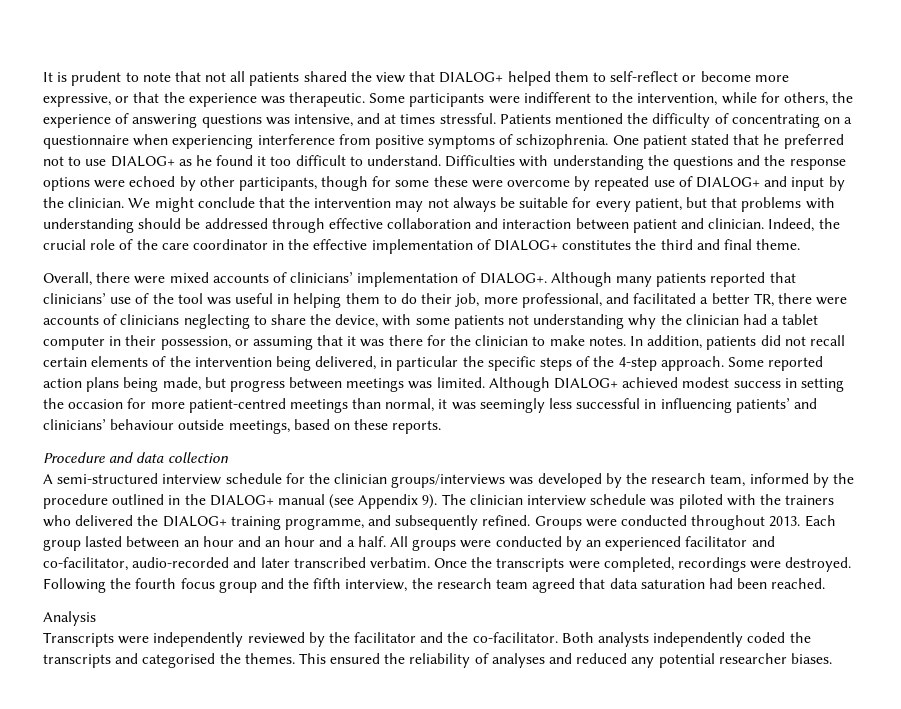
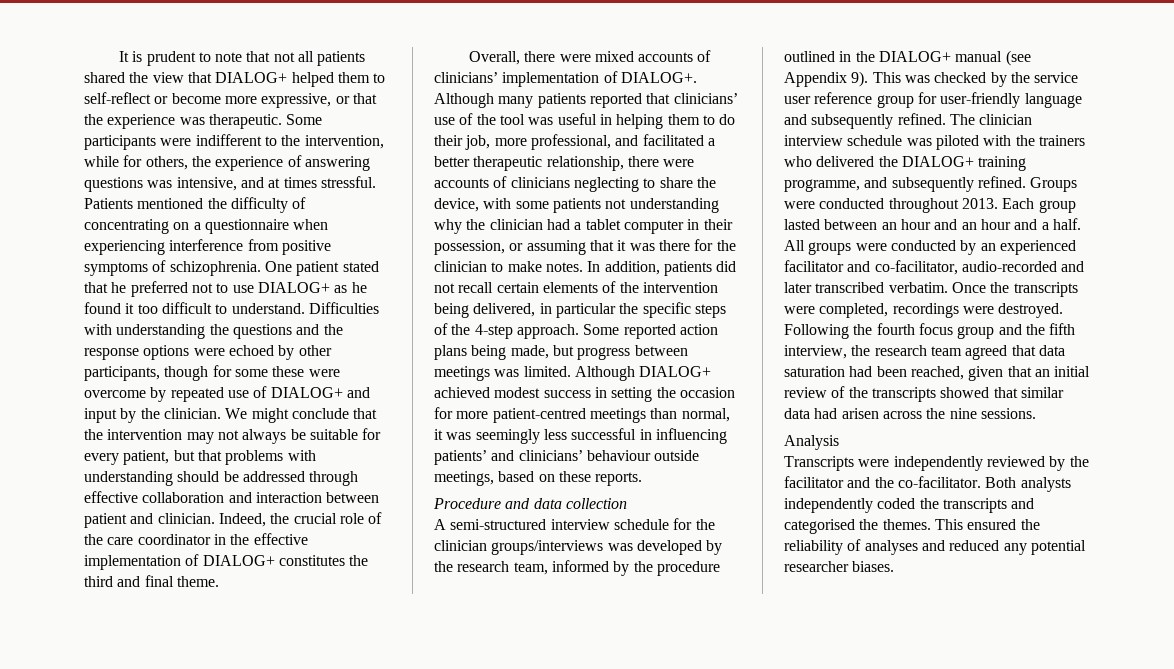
[753,293,774,307] TR, -> [473,156,624,171] therapeutic relationship,
(438, 501) none -> [872,72,1079,87] [784,92,1082,108] [784,113,946,129] This was checked by the service user reference group for user-friendly language and subsequently refined.
[771,578,826,589] reached. -> [910,366,1091,381] [784,386,1064,402] [784,408,1036,419] reached, given that an initial review of the transcripts showed that similar data had arisen across the nine sessions.

